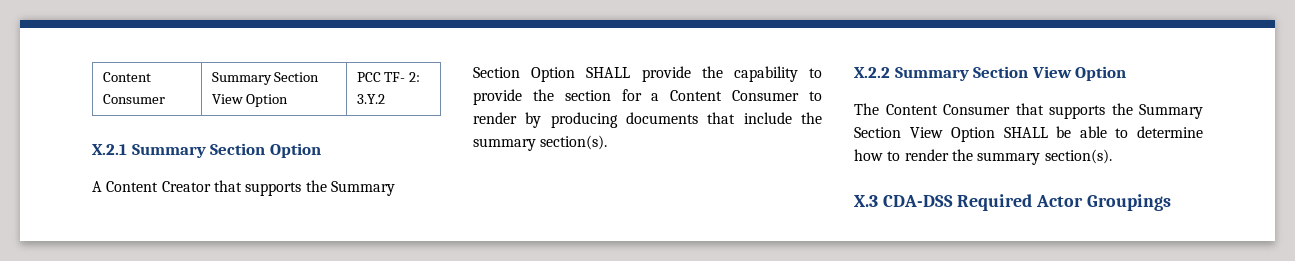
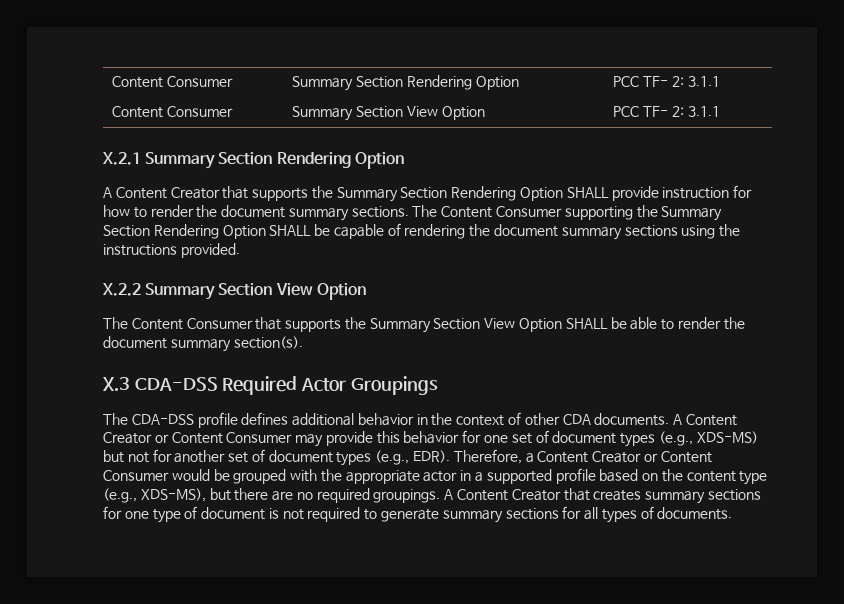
[102,72,151,82] [102,94,165,104] Content Consumer -> [112,76,234,88] [292,75,519,91] [613,76,720,87] [112,106,234,118] Content Consumer | Summary Section Rendering Option | PCC TF- 2: 3.1.1 // Content Consumer
[356,94,385,104] 3.Y.2 -> [687,106,720,117] 3.1.1
(266, 149) none -> [276,152,351,168] Rendering
(520, 72) none -> [451,186,517,201] Rendering
[701,66,822,82] [473,89,822,105] [473,112,822,128] [473,135,608,151] the capability to provide the section for a Content Consumer to render by producing documents that include the summary section(s). -> [662,185,753,199] [103,205,723,221] [103,223,741,240] [103,243,240,258] instruction for how to render the document summary sections. The Content Consumer supporting the Summary Section Rendering Option SHALL be capable of rendering the document summary sections using the instructions provided.
[1137,126,1203,138] [854,149,973,161] determine how to render the -> [677,317,745,330] [103,336,167,349] render the document
(1171, 202) none -> [103,412,737,428] [103,430,758,447] [103,449,712,466] [103,468,768,485] [103,488,761,504] [103,506,733,523] // The CDA-DSS profile defines additional behavior in the context of other CDA documents. A Content Creator or Content Consumer may provide this behavior for one set of document types (e.g., XDS-MS) but not for another set of document types (e.g., EDR). Therefore, a Content Creator or Content Consumer would be grouped with the appropriate actor in a supported profile based on the content type (e.g., XDS-MS), but there are no required groupings. A Content Creator that creates summary sections for one type of document is not required to generate summary sections for all types of documents.

